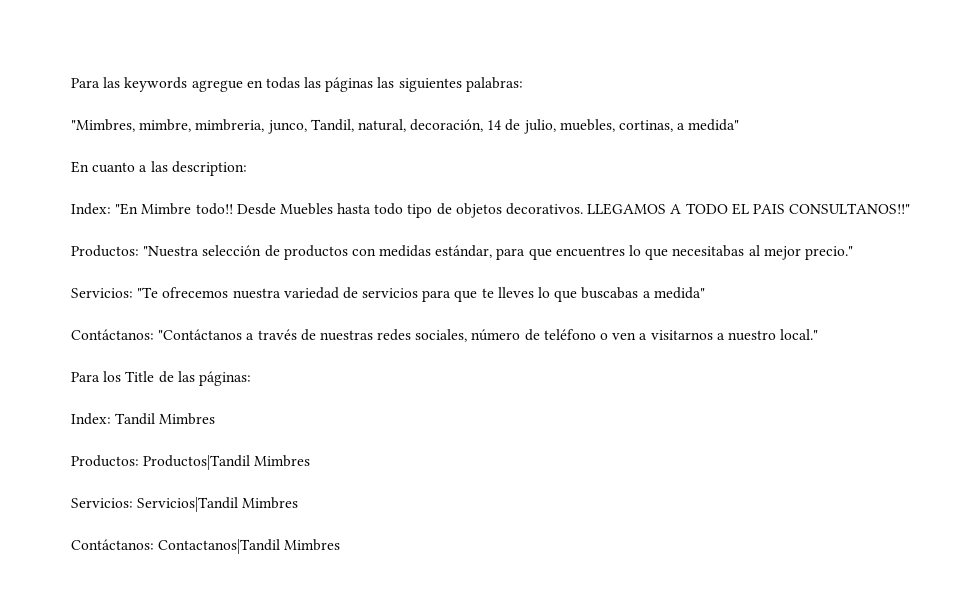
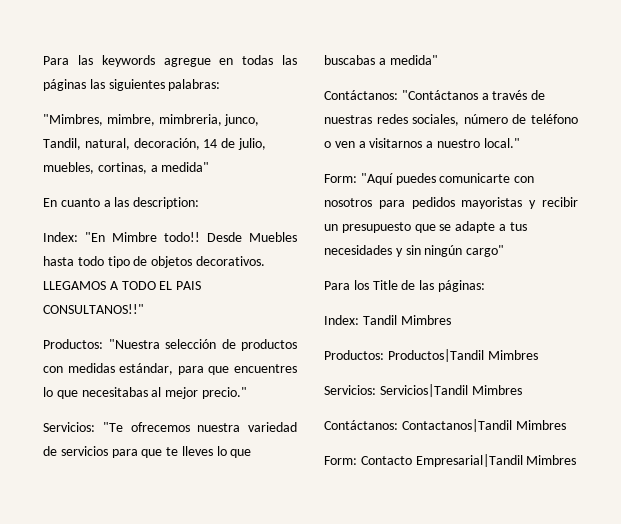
(819, 334) none -> [324,173,535,185] [324,197,578,209] [324,221,527,233] [324,245,505,257] // Form: "Aquí puedes comunicarte con nosotros para pedidos mayoristas y recibir un presupuesto que se adapte a tus necesidades y sin ningún cargo"
(341, 545) none -> [324,454,577,467] // Form: Contacto Empresarial|Tandil Mimbres

